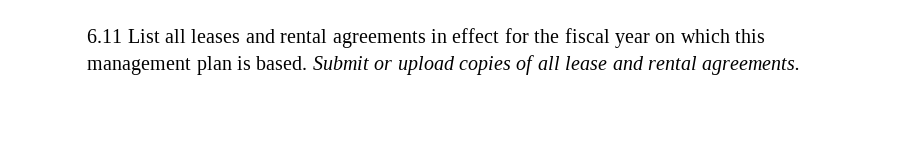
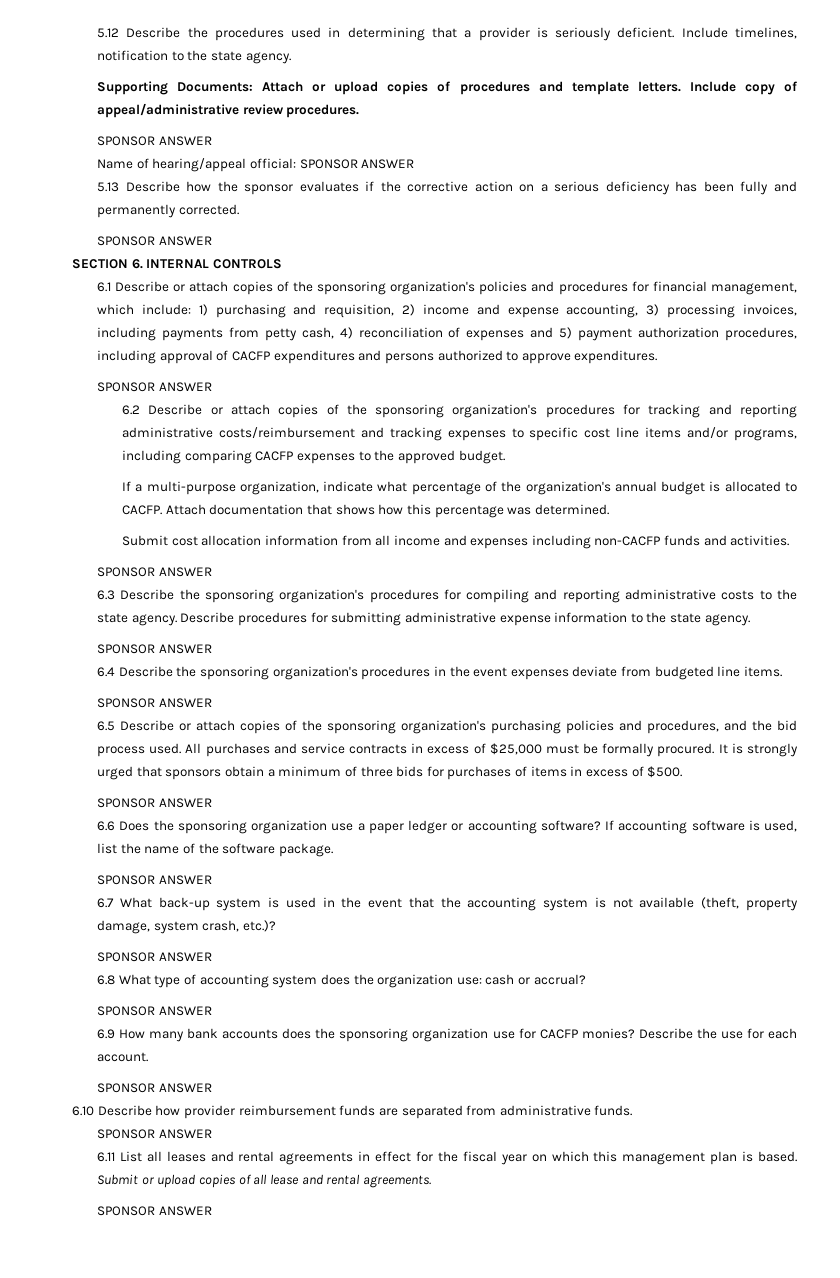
(87, 36) none -> [97,27,797,41] [97,50,291,64] [97,81,797,95] [97,103,360,118] [97,136,212,146] [97,158,415,172] [97,181,797,195] [97,204,239,218] [97,236,212,246] [72,259,282,269] [97,281,797,295] [97,304,798,318] [97,327,797,341] [97,350,658,364] [97,382,212,392] [122,404,798,418] [122,427,797,441] [122,450,505,464] [122,481,797,495] [122,504,609,518] [122,535,790,549] [97,567,212,577] [97,589,798,603] [97,612,750,626] [97,644,212,654] [97,666,783,680] [97,698,212,708] [97,720,797,734] [97,743,798,757] [97,766,683,780] [97,798,212,808] [97,820,797,834] [97,843,333,857] [97,875,212,885] [97,897,798,911] [97,920,276,934] [97,952,212,962] [97,974,586,988] [97,1006,212,1016] [97,1028,797,1042] [97,1052,149,1062] [97,1083,212,1093] [72,1105,633,1119] [97,1129,212,1139] 5.12 Describe the procedures used in determining that a provider is seriously deficient. Include timelines, notification to the state agency. // Supporting Documents: Attach or upload copies of procedures and template letters. Include copy of appeal/administrative review procedures. // SPONSOR ANSWER // Name of hearing/appeal official: SPONSOR ANSWER // 5.13 Describe how the sponsor evaluates if the corrective action on a serious deficiency has been fully and permanently corrected. // SPONSOR ANSWER // SECTION 6. INTERNAL CONTROLS // 6.1 Describe or attach copies of the sponsoring organization's policies and procedures for financial management, which include: 1) purchasing and requisition, 2) income and expense accounting, 3) processing invoices, including payments from petty cash, 4) reconciliation of expenses and 5) payment authorization procedures, including approval of CACFP expenditures and persons authorized to approve expenditures. // SPONSOR ANSWER // 6.2 Describe or attach copies of the sponsoring organization's procedures for tracking and reporting administrative costs/reimbursement and tracking expenses to specific cost line items and/or programs, including comparing CACFP expenses to the approved budget. // If a multi-purpose organization, indicate what percentage of the organization's annual budget is allocated to CACFP. Attach documentation that shows how this percentage was determined. // Submit cost allocation information from all income and expenses including non-CACFP funds and activities. // SPONSOR ANSWER // 6.3 Describe the sponsoring organization's procedures for compiling and reporting administrative costs to the state agency. Describe procedures for submitting administrative expense information to the state agency. // SPONSOR ANSWER // 6.4 Describe the sponsoring organization's procedures in the event expenses deviate from budgeted line items. // SPONSOR ANSWER // 6.5 Describe or attach copies of the sponsoring organization's purchasing policies and procedures, and the bid process used. All purchases and service contracts in excess of $25,000 must be formally procured. It is strongly urged that sponsors obtain a minimum of three bids for purchases of items in excess of $500. // SPONSOR ANSWER // 6.6 Does the sponsoring organization use a paper ledger or accounting software? If accounting software is used, list the name of the software package. // SPONSOR ANSWER // 6.7 What back-up system is used in the event that the accounting system is not available (theft, property damage, system crash, etc.)? // SPONSOR ANSWER // 6.8 What type of accounting system does the organization use: cash or accrual? // SPONSOR ANSWER // 6.9 How many bank accounts does the sponsoring organization use for CACFP monies? Describe the use for each account. // SPONSOR ANSWER // 6.10 Describe how provider reimbursement funds are separated from administrative funds. // SPONSOR ANSWER //
(801, 66) none -> [97,1206,212,1216] // SPONSOR ANSWER

